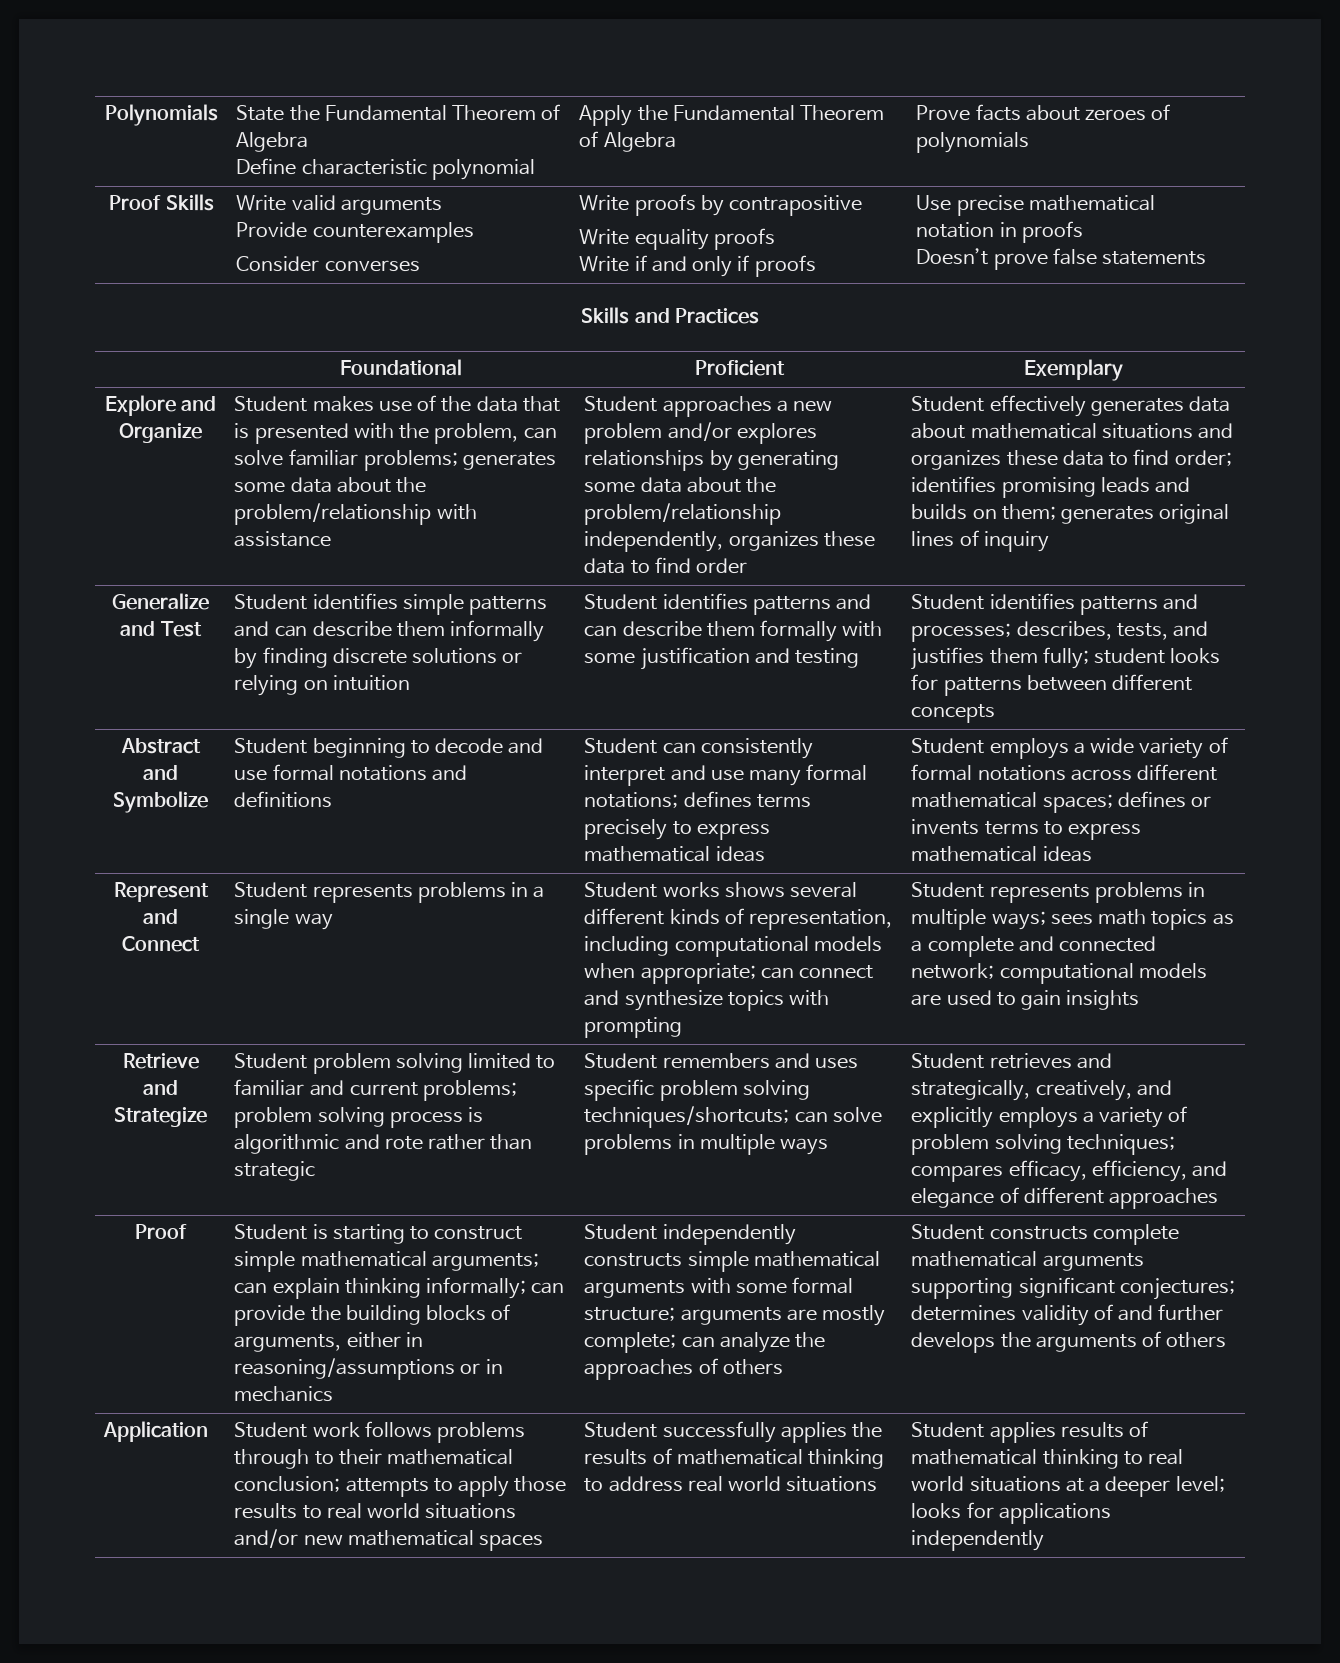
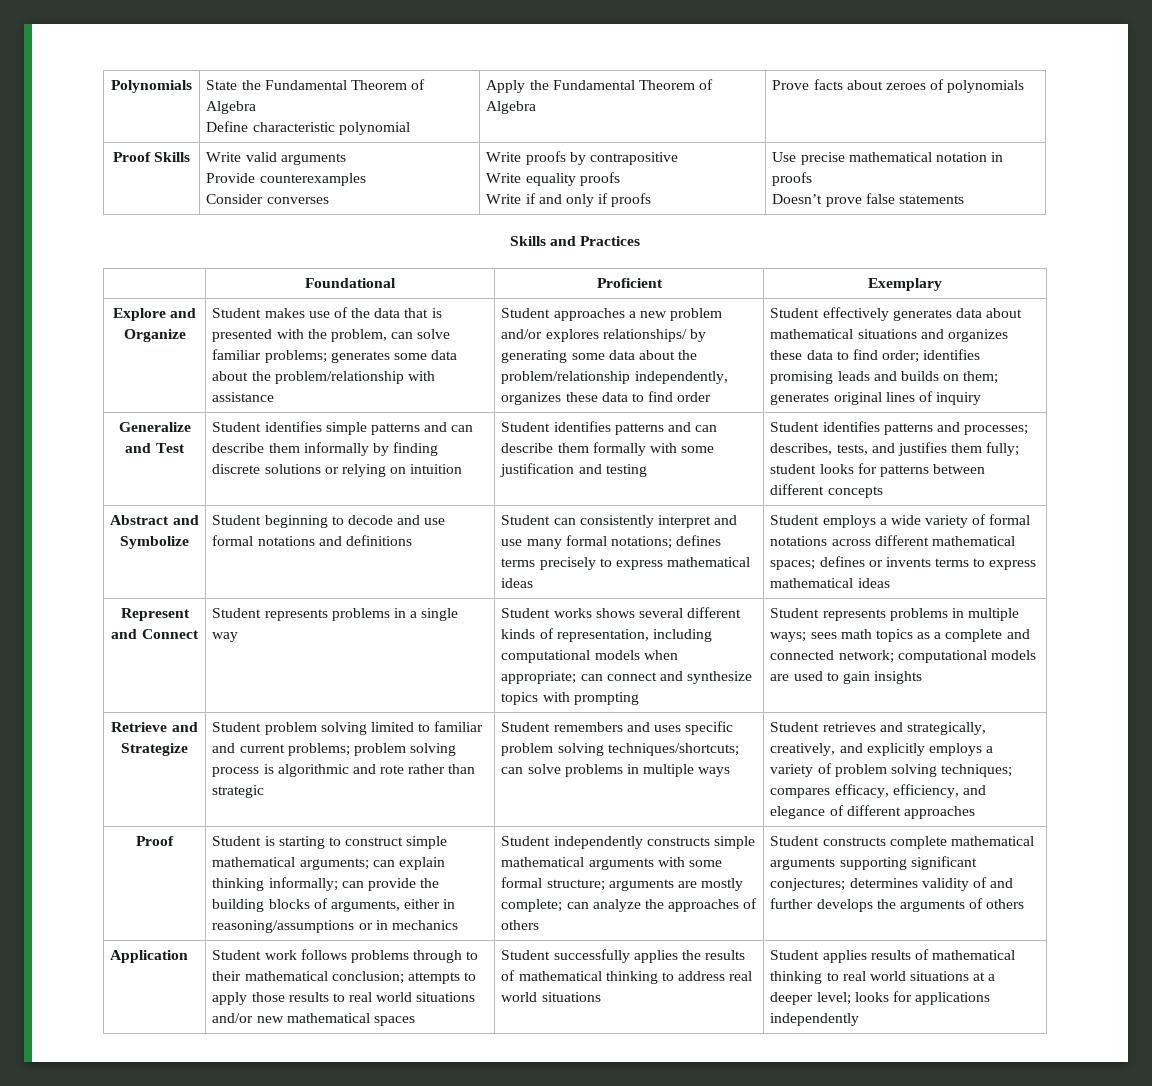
[584,450,705,471] relationships -> [602,329,687,342] relationships/

